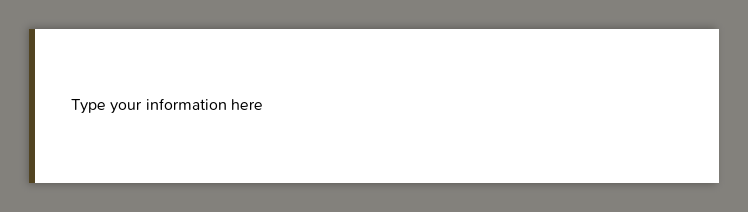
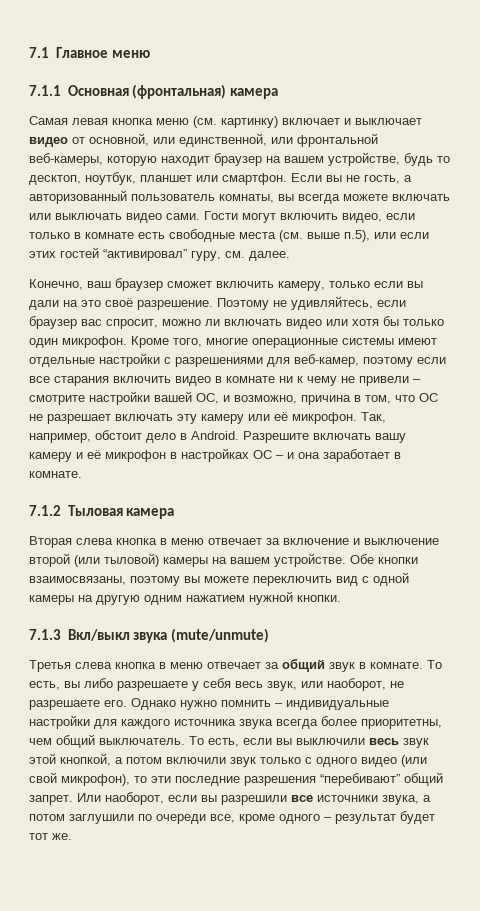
[71,98,263,114] Type your information here -> [29,47,150,58] [29,84,279,99] [29,116,422,128] [29,133,378,147] [29,152,450,166] [29,172,412,185] [29,190,450,204] [29,211,415,223] [29,229,429,242] [29,247,290,261] [29,278,423,291] [29,296,406,310] [29,316,444,329] [29,336,437,348] [29,353,446,367] [29,376,421,386] [29,391,438,405] [29,412,386,424] [29,430,406,443] [29,448,401,462] [29,471,82,478] [29,505,175,519] [29,536,439,548] [29,553,418,567] [29,572,409,586] [29,591,341,605] [29,628,270,643] [29,658,442,672] [29,678,404,691] [29,698,389,710] [29,715,442,729] [29,734,429,748] [29,753,427,767] [29,772,443,786] [29,792,431,805] [29,811,435,824] [29,833,72,840] 7.1 Главное меню // 7.1.1 Основная (фронтальная) камера // Самая левая кнопка меню (см. картинку) включает и выключает видео от основной, или единственной, или фронтальной веб-камеры, которую находит браузер на вашем устройстве, будь то десктоп, ноутбук, планшет или смартфон. Если вы не гость, а авторизованный пользователь комнаты, вы всегда можете включать или выключать видео сами. Гости могут включить видео, если только в комнате есть свободные места (см. выше п.5), или если этих гостей “активировал” гуру, см. далее. // Конечно, ваш браузер сможет включить камеру, только если вы дали на это своё разрешение. Поэтому не удивляйтесь, если браузер вас спросит, можно ли включать видео или хотя бы только один микрофон. Кроме того, многие операционные системы имеют отдельные настройки с разрешениями для веб-камер, поэтому если все старания включить видео в комнате ни к чему не привели – смотрите настройки вашей ОС, и возможно, причина в том, что ОС не разрешает включать эту камеру или её микрофон. Так, например, обстоит дело в Android. Разрешите включать вашу камеру и её микрофон в настройках ОС – и она заработает в комнате. // 7.1.2 Тыловая камера // Вторая слева кнопка в меню отвечает за включение и выключение второй (или тыловой) камеры на вашем устройстве. Обе кнопки взаимосвязаны, поэтому вы можете переключить вид с одной камеры на другую одним нажатием нужной кнопки. // 7.1.3 Вкл/выкл звука (mute/unmute) // Третья слева кнопка в меню отвечает за общий звук в комнате. То есть, вы либо разрешаете у себя весь звук, или наоборот, не разрешаете его. Однако нужно помнить – индивидуальные настройки для каждого источника звука всегда более приоритетны, чем общий выключатель. То есть, если вы выключили весь звук этой кнопкой, а потом включили звук только с одного видео (или свой микрофон), то эти последние разрешения “перебивают” общий запрет. Или наоборот, если вы разрешили все источники звука, а потом заглушили по очереди все, кроме одного – результат будет тот же.

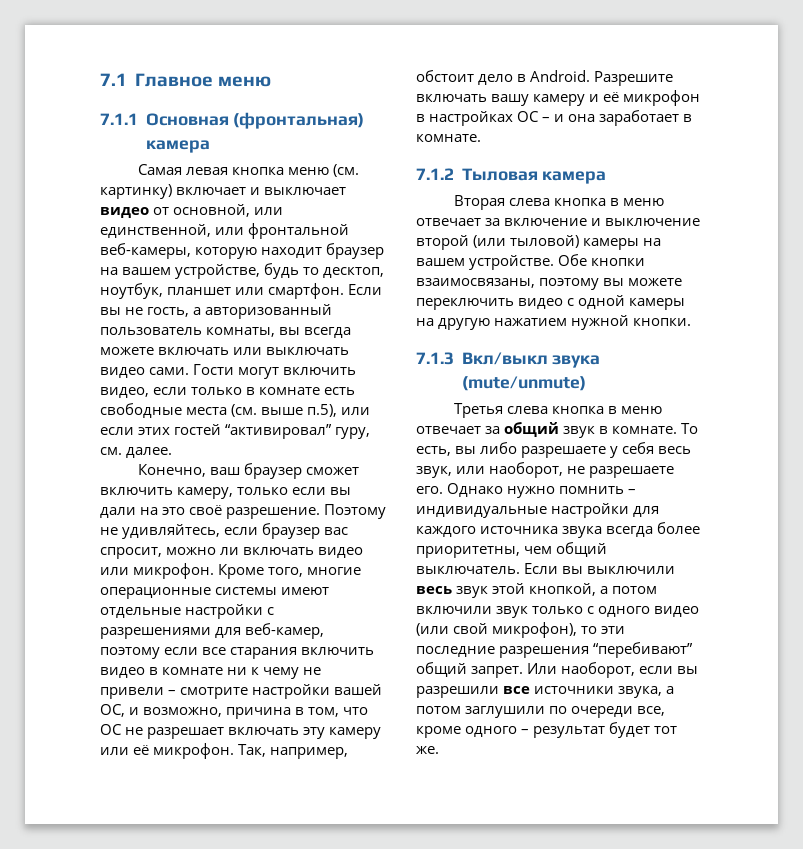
[352,316,444,326] [29,338,58,348] хотя бы только один -> (129, 571) none
[336,576,358,586] вид -> [518,298,564,309] видео
[144,595,182,605] одним -> (491, 324) none
[189,736,272,747] То есть, если -> [524,563,559,574] Если

